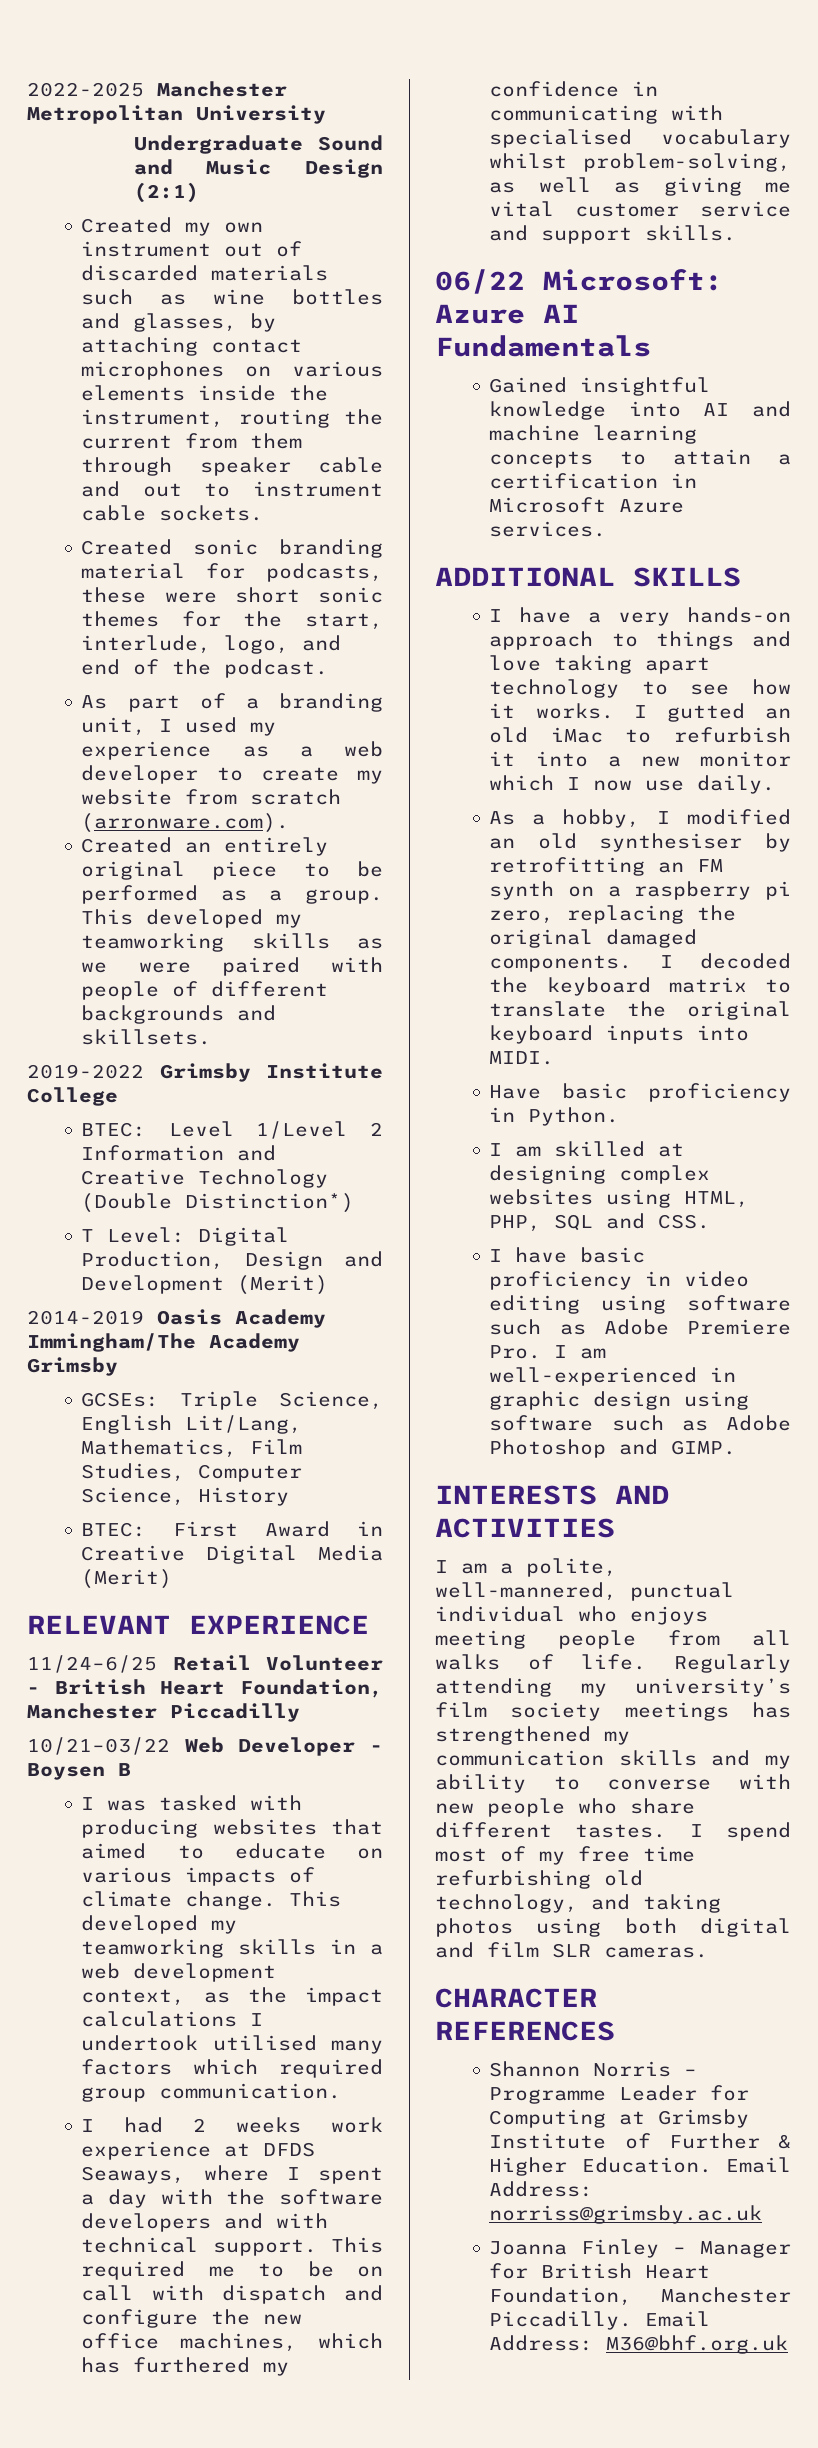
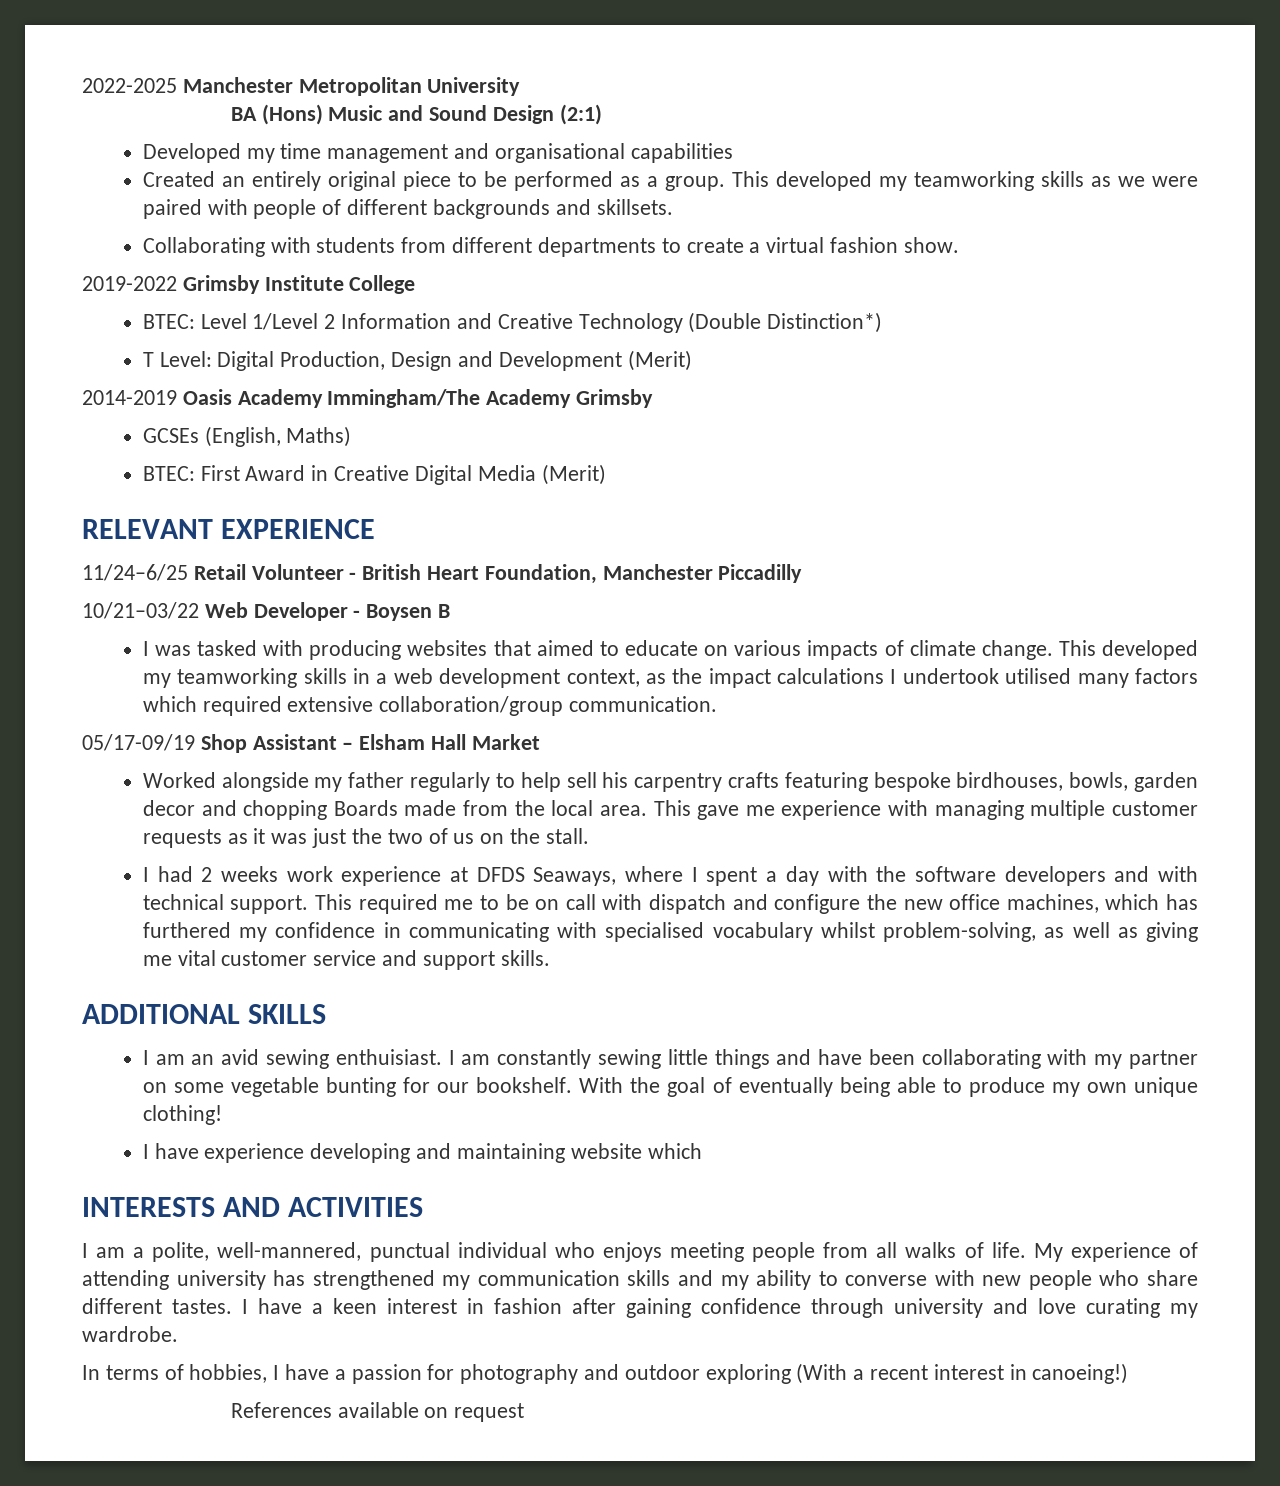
[133,135,383,154] [133,159,383,178] [133,182,199,203] [81,217,264,236] [81,241,303,257] [81,265,329,281] [81,289,383,305] [81,313,277,332] [81,337,303,356] [81,361,383,380] [81,385,329,401] [81,409,383,428] [81,433,303,449] [81,457,383,476] [81,481,383,497] [81,505,264,521] [81,539,383,558] [81,563,383,582] [81,587,383,603] [81,611,383,630] [81,635,342,654] [81,659,329,678] [81,693,383,712] [81,717,277,736] [81,741,383,760] [81,765,383,784] [81,789,342,805] [81,813,290,833] Undergraduate Sound and Music Design (2:1) // Created my own instrument out of discarded materials such as wine bottles and glasses, by attaching contact microphones on various elements inside the instrument, routing the current from them through speaker cable and out to instrument cable sockets. // Created sonic branding material for podcasts, these were short sonic themes for the start, interlude, logo, and end of the podcast. // As part of a branding unit, I used my experience as a web developer to create my website from scratch (arronware.com). -> [230,104,602,125] [142,143,733,163] BA (Hons) Music and Sound Design (2:1) // Developed my time management and organisational capabilities
(212, 1037) none -> [142,237,959,257] // Collaborating with students from different departments to create a virtual fashion show.
[81,1391,383,1410] [81,1415,303,1434] [81,1439,303,1458] [81,1463,303,1482] [81,1487,290,1506] GCSEs: Triple Science, English Lit/Lang, Mathematics, Film Studies, Computer Science, History -> [142,426,352,447] GCSEs (English, Maths)
[81,2087,147,2102] group -> [287,696,564,716] extensive collaboration/group
(342, 2091) none -> [82,734,540,753] [142,772,1198,792] [142,800,1198,820] [142,828,589,848] // 05/17-09/19 Shop Assistant – Elsham Hall Market // Worked alongside my father regularly to help sell his carpentry crafts featuring bespoke birdhouses, bowls, garden decor and chopping Boards made from the local area. This gave me experience with managing multiple customer requests as it was just the two of us on the stall.
[435,269,723,294] [435,304,579,324] [435,335,651,357] [489,377,711,396] [489,401,791,420] [489,425,698,444] [489,449,791,468] [489,473,698,489] [489,497,685,513] [489,521,607,537] [435,567,741,587] [489,607,791,626] [489,631,791,650] [489,655,711,674] [489,679,791,698] [489,703,791,722] [489,727,791,743] [489,751,791,767] [489,775,776,794] [489,809,791,828] [489,833,791,852] [489,857,724,876] [489,881,791,900] [489,905,737,924] [489,929,698,948] [489,953,791,972] [489,977,791,996] [489,1001,791,1020] [489,1025,750,1044] [489,1051,555,1065] [489,1083,791,1102] [489,1107,620,1126] [489,1141,685,1157] [489,1165,711,1184] [489,1189,750,1208] [489,1213,711,1232] [489,1247,646,1263] [489,1271,750,1290] [489,1295,791,1314] [489,1319,791,1335] [489,1345,607,1359] [489,1367,737,1386] [489,1391,750,1410] [489,1415,791,1431] [489,1439,737,1458] 06/22 Microsoft: Azure AI Fundamentals // Gained insightful knowledge into AI and machine learning concepts to attain a certification in Microsoft Azure services. // ADDITIONAL SKILLS // I have a very hands-on approach to things and love taking apart technology to see how it works. I gutted an old iMac to refurbish it into a new monitor which I now use daily. // As a hobby, I modified an old synthesiser by retrofitting an FM synth on a raspberry pi zero, replacing the original damaged components. I decoded the keyboard matrix to translate the original keyboard inputs into MIDI. // Have basic proficiency in Python. // I am skilled at designing complex websites using HTML, PHP, SQL and CSS. // I have basic proficiency in video editing using software such as Adobe Premiere Pro. I am well-experienced in graphic design using software such as Adobe Photoshop and GIMP. -> [82,1004,327,1024] [142,1049,1198,1069] [142,1077,1198,1097] [142,1105,222,1125] [142,1143,702,1163] ADDITIONAL SKILLS // I am an avid sewing enthuisiast. I am constantly sewing little things and have been collaborating with my partner on some vegetable bunting for our bookshelf. With the goal of eventually being able to produce my own unique clothing! // I have experience developing and maintaining website which
[674,1654,791,1673] [435,1678,791,1697] [435,1702,729,1721] Regularly attending my university’s film society meetings -> [1033,1242,1198,1262] [82,1270,266,1290] My experience of attending university
[726,1822,791,1841] [435,1846,695,1865] [435,1870,643,1889] [435,1894,721,1913] [435,1918,791,1937] [435,1942,708,1958] [435,1988,597,2008] [435,2021,615,2041] [489,2061,698,2077] [489,2085,750,2104] [489,2109,750,2128] [489,2133,791,2149] [489,2157,791,2176] [489,2181,594,2197] [489,2205,763,2224] [489,2239,791,2258] [489,2263,711,2279] [489,2287,791,2306] [489,2311,711,2330] [489,2335,789,2354] spend most of my free time refurbishing old technology, and taking photos using both digital and film SLR cameras. // CHARACTER REFERENCES // Shannon Norris – Programme Leader for Computing at Grimsby Institute of Further & Higher Education. Email Address: norriss@grimsby.ac.uk // Joanna Finley – Manager for British Heart Foundation, Manchester Piccadilly. Email Address: M36@bhf.org.uk -> [258,1298,1198,1318] [82,1326,178,1342] [82,1363,1129,1384] [230,1402,525,1422] have a keen interest in fashion after gaining confidence through university and love curating my wardrobe. // In terms of hobbies, I have a passion for photography and outdoor exploring (With a recent interest in canoeing!) // References available on request

